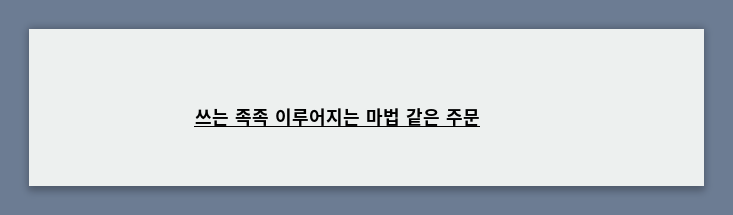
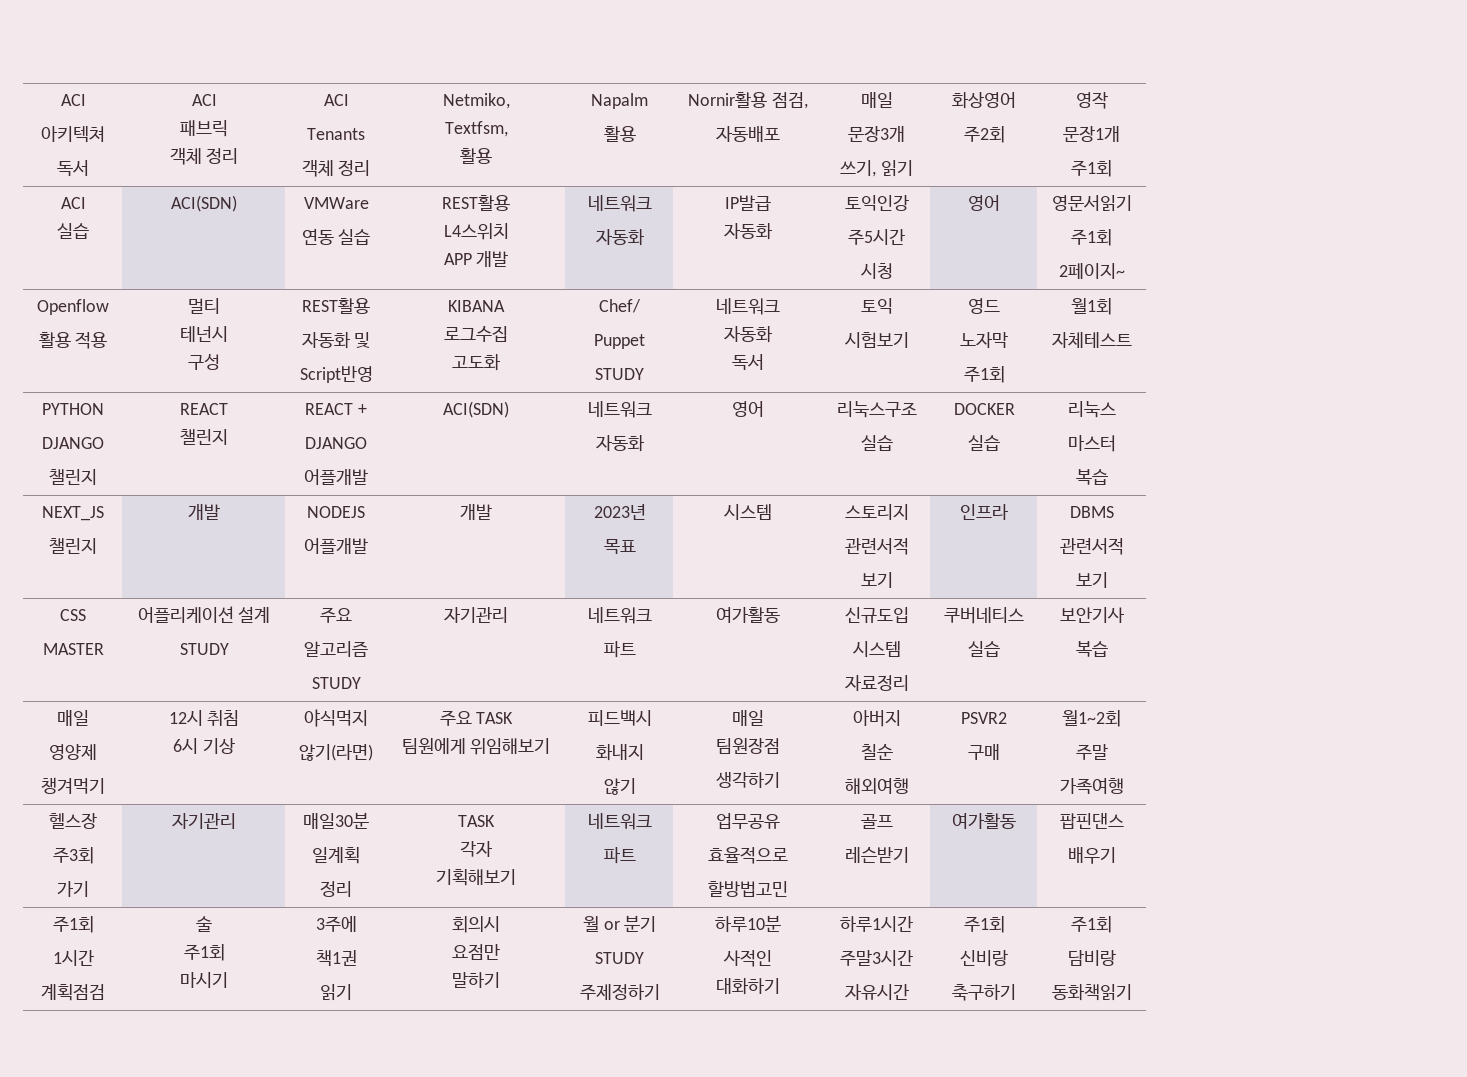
[194,108,480,126] 쓰는 족족 이루어지는 마법 같은 주문 -> [60,94,86,106] [41,126,105,143] [57,160,89,177] [191,94,217,106] [180,120,228,137] [169,148,239,165] [323,94,349,106] [307,128,365,140] [301,160,371,177] [442,93,510,109] [444,121,508,137] [460,148,492,164] [591,93,648,109] [603,126,636,142] [688,92,808,109] [716,126,780,142] [860,92,893,108] [848,126,905,142] [840,160,913,177] [952,91,1016,109] [963,126,1005,143] [1075,91,1108,109] [1063,126,1120,142] [1071,160,1112,177] [60,197,86,209] [57,223,89,239] [171,195,237,212] [303,197,369,209] [301,229,371,245] [442,195,510,211] [443,223,509,240] [443,251,509,267] [587,195,652,212] [595,228,645,246] [725,195,771,211] [724,222,773,240] [844,195,909,211] [848,229,905,245] [860,263,893,279] [968,195,1000,211] [1051,195,1132,212] [1071,229,1112,246] [1058,263,1125,279] [37,299,109,315] [38,332,108,349] [188,298,220,314] [180,326,228,342] [188,354,220,370] [302,298,370,314] [301,331,371,349] [299,366,373,383] [448,300,505,312] [444,326,508,342] [452,353,501,371] [599,299,641,313] [594,334,645,349] [595,368,644,380] [716,298,780,315] [724,325,773,343] [732,354,764,371] [860,298,893,314] [844,332,909,348] [968,298,1000,314] [960,332,1008,348] [963,366,1005,383] [1071,298,1112,315] [1051,332,1132,348] [42,403,104,415] [42,437,104,449] [49,469,97,485] [180,403,228,415] [180,429,228,445] [305,403,367,415] [305,437,367,449] [304,469,368,485] [443,401,509,418] [587,401,652,418] [595,434,645,452] [732,401,764,417] [836,401,917,418] [860,435,893,451] [953,403,1015,415] [968,435,1000,451] [1067,401,1116,418] [1067,435,1116,452] [1075,469,1108,485] [42,506,104,521] [49,538,97,554] [188,504,220,520] [307,506,365,518] [304,538,368,554] [460,504,492,520] [593,504,646,520] [603,539,636,555] [724,504,772,520] [844,504,909,520] [844,538,909,555] [860,572,893,588] [960,504,1009,520] [1069,506,1114,518] [1059,538,1124,555] [1075,572,1108,588] [60,609,86,621] [42,643,104,655] [137,606,271,623] [179,643,229,655] [320,607,352,623] [304,641,368,657] [311,677,361,689] [444,607,508,623] [587,607,652,624] [603,641,636,658] [716,607,780,623] [844,607,909,623] [852,641,901,657] [844,675,909,691] [944,607,1024,624] [968,641,1000,657] [1059,607,1125,623] [1075,641,1108,657] [57,710,89,726] [49,743,97,760] [41,777,105,794] [168,710,240,726] [173,738,235,754] [304,709,368,727] [299,744,373,761] [439,710,514,726] [401,738,551,755] [587,710,652,726] [595,743,644,761] [603,778,636,795] [732,710,764,726] [716,738,780,754] [716,772,780,788] [852,710,901,727] [860,743,893,760] [844,778,909,794] [961,712,1007,724] [968,744,1000,760] [1062,710,1121,727] [1075,744,1108,760] [1059,778,1124,795] [49,813,97,829] [52,847,94,864] [57,881,89,897] [172,813,236,829] [303,812,369,829] [312,846,360,864] [320,881,352,897] [458,815,495,827] [460,841,493,857] [436,869,516,886] [587,813,652,830] [603,847,636,864] [716,813,780,829] [708,847,788,864] [708,881,788,897] [860,814,893,829] [844,846,909,863] [952,813,1016,829] [1059,813,1124,829] [1067,847,1116,864] [52,916,94,933] [52,950,94,966] [41,983,105,1001] [196,916,212,932] [183,944,225,961] [180,972,228,988] [315,916,357,932] [315,950,357,967] [320,984,352,1001] [452,916,500,933] [452,944,500,960] [452,972,500,988] [582,915,657,932] [595,952,644,964] [579,984,660,1000] [715,915,781,932] [723,950,772,967] [716,977,780,995] [840,916,913,932] [840,950,913,966] [844,984,909,1000] [963,916,1005,933] [960,950,1008,966] [952,984,1016,1001] [1071,916,1112,933] [1067,950,1116,966] [1051,983,1132,1001] ACI // 아키텍쳐 // 독서 | ACI // 패브릭 // 객체 정리 | ACI // Tenants // 객체 정리 | Netmiko, // Textfsm, // 활용 | Napalm // 활용 | Nornir활용 점검, // 자동배포 | 매일 // 문장3개 // 쓰기, 읽기 | 화상영어 // 주2회 | 영작 // 문장1개 // 주1회 // ACI // 실습 | ACI(SDN) | VMWare // 연동 실습 | REST활용 // L4스위치 // APP 개발 | 네트워크 // 자동화 | IP발급 // 자동화 | 토익인강 // 주5시간 // 시청 | 영어 | 영문서읽기 // 주1회 // 2페이지~ // Openflow // 활용 적용 | 멀티 // 테넌시 // 구성 | REST활용 // 자동화 및 // Script반영 | KIBANA // 로그수집 // 고도화 | Chef/ // Puppet // STUDY | 네트워크 // 자동화 // 독서 | 토익 // 시험보기 | 영드 // 노자막 // 주1회 | 월1회 // 자체테스트 // PYTHON // DJANGO // 챌린지 | REACT // 챌린지 | REACT + // DJANGO // 어플개발 | ACI(SDN) | 네트워크 // 자동화 | 영어 | 리눅스구조 // 실습 | DOCKER // 실습 | 리눅스 // 마스터 // 복습 // NEXT_JS // 챌린지 | 개발 | NODEJS // 어플개발 | 개발 | 2023년 // 목표 | 시스템 | 스토리지 // 관련서적 // 보기 | 인프라 | DBMS // 관련서적 // 보기 // CSS // MASTER | 어플리케이션 설계 // STUDY | 주요 // 알고리즘 // STUDY | 자기관리 | 네트워크 // 파트 | 여가활동 | 신규도입 // 시스템 // 자료정리 | 쿠버네티스 // 실습 | 보안기사 // 복습 // 매일 // 영양제 // 챙겨먹기 | 12시 취침 // 6시 기상 | 야식먹지 // 않기(라면) | 주요 TASK // 팀원에게 위임해보기 | 피드백시 // 화내지 // 않기 | 매일 // 팀원장점 // 생각하기 | 아버지 // 칠순 // 해외여행 | PSVR2 // 구매 | 월1~2회 // 주말 // 가족여행 // 헬스장 // 주3회 // 가기 | 자기관리 | 매일30분 // 일계획 // 정리 | TASK // 각자 // 기획해보기 | 네트워크 // 파트 | 업무공유 // 효율적으로 // 할방법고민 | 골프 // 레슨받기 | 여가활동 | 팝핀댄스 // 배우기 // 주1회 // 1시간 // 계획점검 | 술 // 주1회 // 마시기 | 3주에 // 책1권 // 읽기 | 회의시 // 요점만 // 말하기 | 월 or 분기 // STUDY // 주제정하기 | 하루10분 // 사적인 // 대화하기 | 하루1시간 // 주말3시간 // 자유시간 | 주1회 // 신비랑 // 축구하기 | 주1회 // 담비랑 // 동화책읽기

